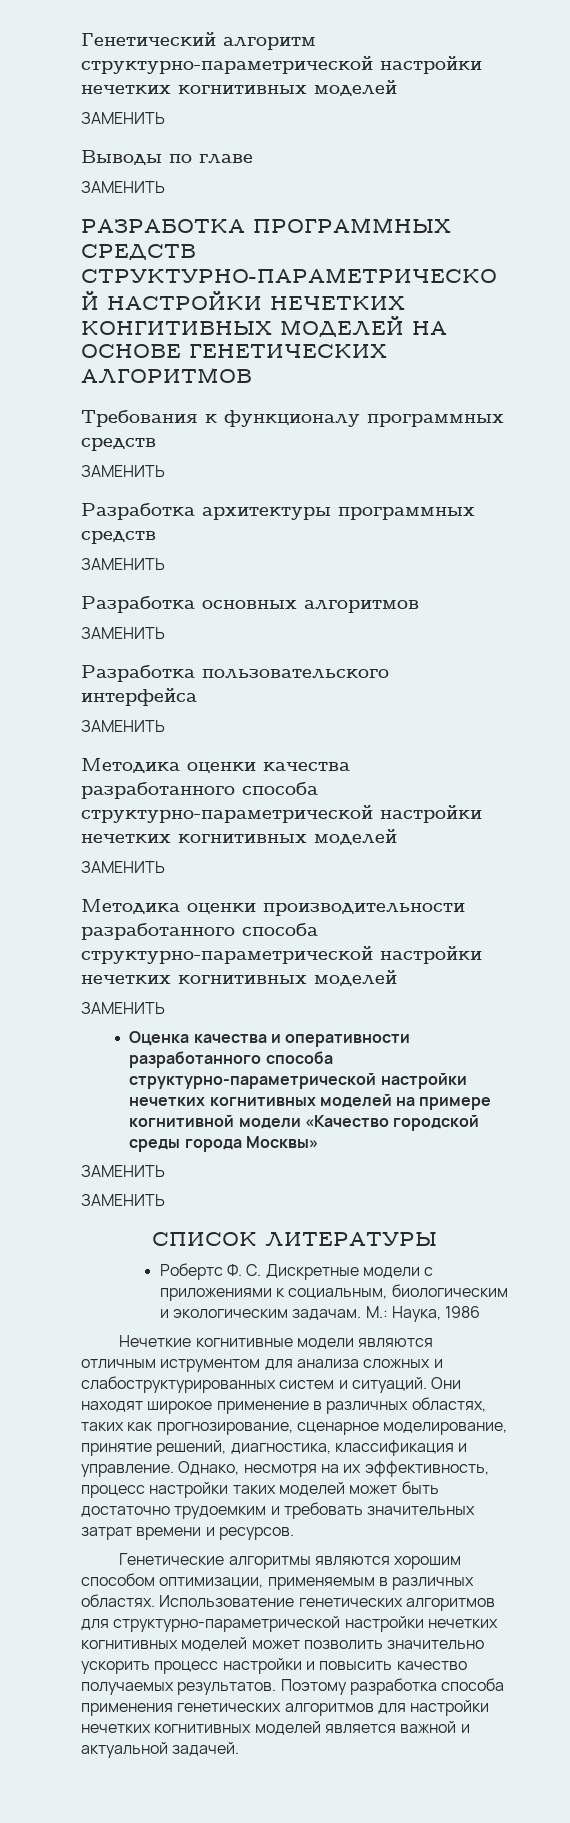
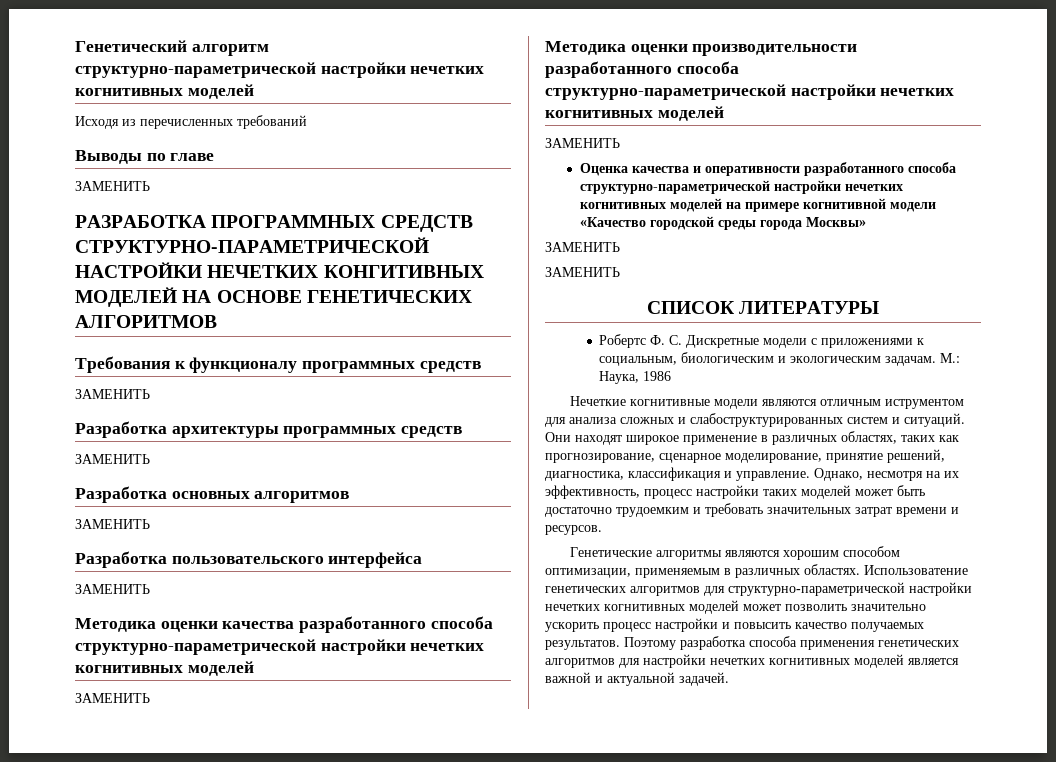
[81,112,165,124] ЗАМЕНИТЬ -> [75,115,307,129] Исходя из перечисленных требований

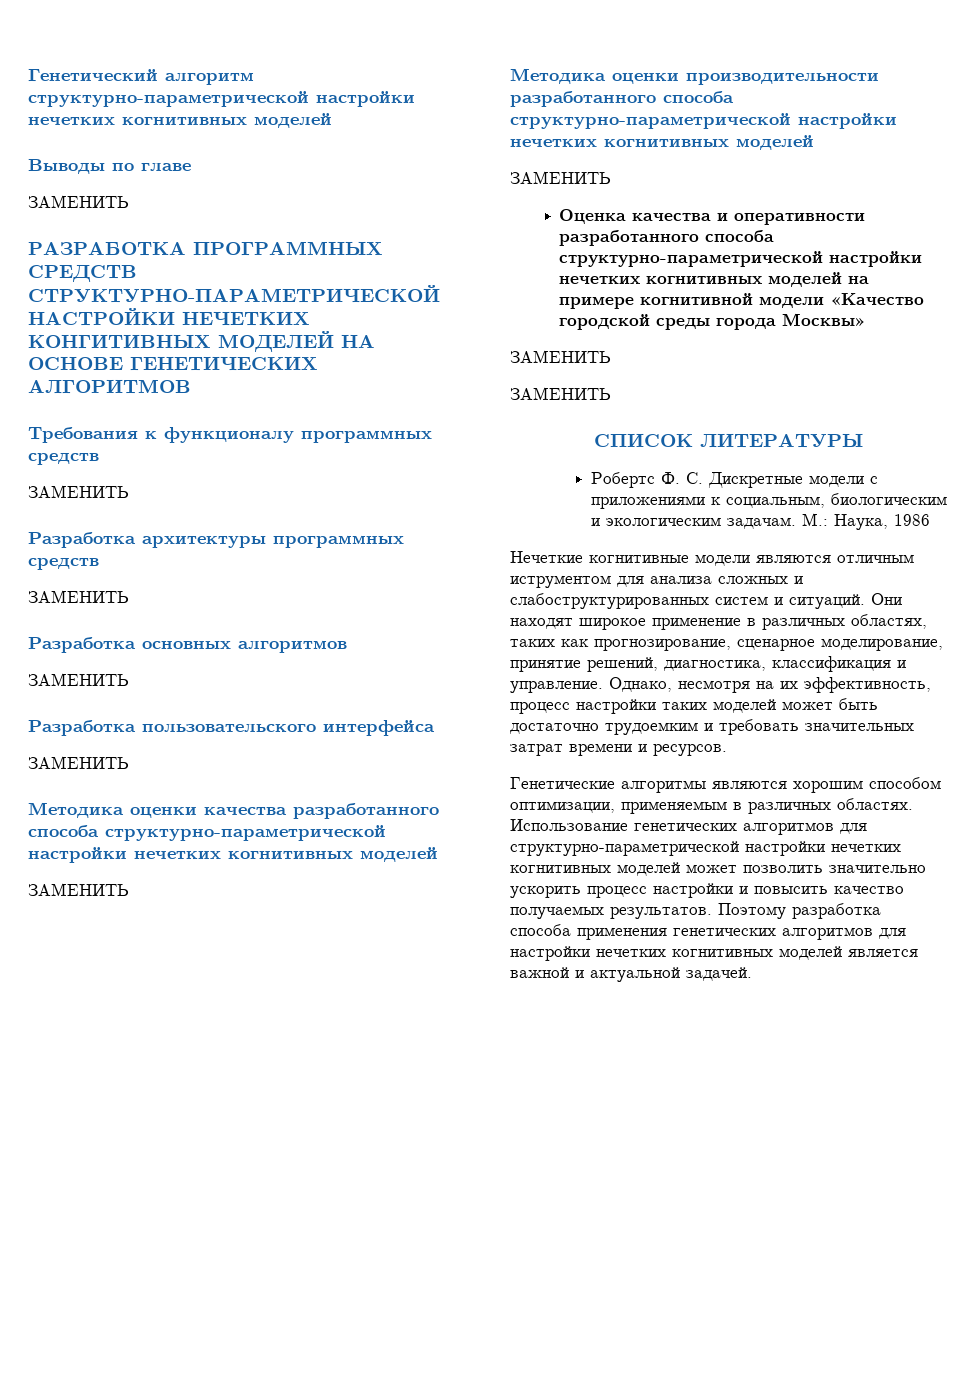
[75,115,307,129] // Исходя из перечисленных требований -> (332, 120) none
[864,565,968,575] Использоватение -> [510,819,628,831] Использование

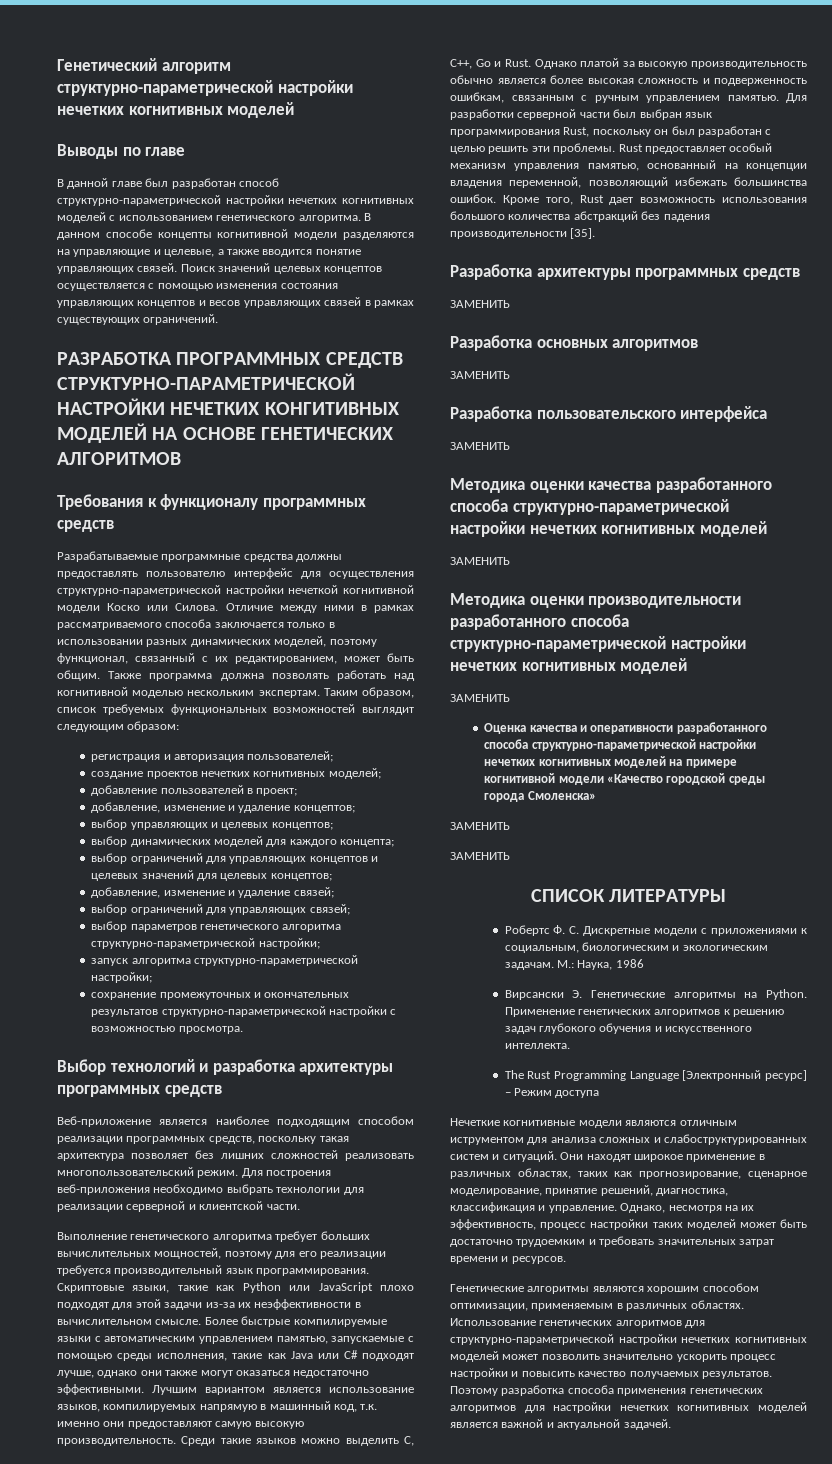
[28,195,129,208] ЗАМЕНИТЬ -> [57,178,279,189] [57,195,414,206] [57,212,371,223] [57,229,415,240] [57,249,361,257] [57,263,382,274] [57,283,338,291] [57,297,414,308] [57,314,219,325] В данной главе был разработан способ структурно-параметрической настройки нечетких когнитивных моделей с использованием генетического алгоритма. В данном способе концепты когнитивной модели разделяются на управляющие и целевые, а также вводится понятие управляющих связей. Поиск значений целевых концептов осуществляется с помощью изменения состояния управляющих концептов и весов управляющих связей в рамках существующих ограничений.
[28,485,129,498] ЗАМЕНИТЬ -> [57,551,343,562] [57,568,414,579] [57,585,414,596] [57,603,414,613] [57,619,335,630] [57,636,377,647] [57,653,414,664] [57,670,415,681] [57,687,414,698] [57,704,414,715] [57,721,180,732] [91,751,334,762] [91,768,381,779] [91,785,298,796] [91,802,355,813] [91,819,333,830] [91,836,395,847] [91,853,379,864] [91,870,332,881] [91,887,334,898] [91,904,350,915] [91,921,342,932] [91,938,320,949] [91,955,358,966] [91,972,153,983] [91,992,350,1000] [91,1006,397,1017] [91,1026,243,1034] [57,1059,394,1075] [57,1085,222,1097] [57,1116,414,1127] [57,1136,349,1144] [57,1150,414,1161] [57,1167,332,1178] [57,1184,364,1195] [57,1201,300,1212] [57,1231,370,1242] [57,1248,386,1259] [57,1265,370,1276] [57,1282,414,1293] [57,1299,361,1310] [57,1316,387,1327] [57,1336,414,1344] [57,1350,414,1361] [57,1370,370,1378] [57,1384,414,1395] [57,1401,378,1412] [57,1421,304,1429] [57,1436,414,1446] [450,58,807,69] [450,75,807,86] [450,92,807,103] [450,109,712,120] [450,126,772,137] [450,143,773,154] [450,160,807,171] [450,177,807,188] [450,194,807,205] [450,211,710,222] [450,228,596,239] Разрабатываемые программные средства должны предоставлять пользователю интерфейс для осуществления структурно-параметрической настройки нечеткой когнитивной модели Коско или Силова. Отличие между ними в рамках рассматриваемого способа заключается только в использовании разных динамических моделей, поэтому функционал, связанный с их редактированием, может быть общим. Также программа должна позволять работать над когнитивной моделью нескольким экспертам. Таким образом, список требуемых функциональных возможностей выглядит следующим образом: // регистрация и авторизация пользователей; // создание проектов нечетких когнитивных моделей; // добавление пользователей в проект; // добавление, изменение и удаление концептов; // выбор управляющих и целевых концептов; // выбор динамических моделей для каждого концепта; // выбор ограничений для управляющих концептов и целевых значений для целевых концептов; // добавление, изменение и удаление связей; // выбор ограничений для управляющих связей; // выбор параметров генетического алгоритма структурно-параметрической настройки; // запуск алгоритма структурно-параметрической настройки; // сохранение промежуточных и окончательных результатов структурно-параметрической настройки с возможностью просмотра. // Выбор технологий и разработка архитектуры программных средств // Веб-приложение является наиболее подходящим способом реализации программных средств, поскольку такая архитектура позволяет без лишних сложностей реализовать многопользовательский режим. Для построения веб-приложения необходимо выбрать технологии для реализации серверной и клиентской части. // Выполнение генетического алгоритма требует больших вычислительных мощностей, поэтому для его реализации требуется производительный язык программирования. Скриптовые языки, такие как Python или JavaScript плохо подходят для этой задачи из-за их неэффективности в вычислительном смысле. Более быстрые компилируемые языки с автоматическим управлением памятью, запускаемые с помощью среды исполнения, такие как Java или C# подходят лучше, однако они также могут оказаться недостаточно эффективными. Лучшим вариантом является использование языков, компилируемых напрямую в машинный код, т.к. именно они предоставляют самую высокую производительность. Среди такие языков можно выделить C, C++, Go и Rust. Однако платой за высокую производительность обычно является более высокая сложность и подверженность ошибкам, связанным с ручным управлением памятью. Для разработки серверной части был выбран язык программирования Rust, поскольку он был разработан с целью решить эти проблемы. Rust предоставляет особый механизм управления памятью, основанный на концепции владения переменной, позволяющий избежать большинства ошибок. Кроме того, Rust дает возможность использования большого количества абстракций без падения производительности [35].
[782,313,867,326] Москвы» -> [527,791,596,800] Смоленска»
(930, 520) none -> [504,989,807,1000] [504,1007,785,1017] [504,1023,753,1034] [504,1043,570,1049] [504,1070,807,1081] [504,1088,600,1098] // Вирсански Э. Генетические алгоритмы на Python. Применение генетических алгоритмов к решению задач глубокого обучения и искусственного интеллекта. // The Rust Programming Language [Электронный ресурс] – Режим доступа

